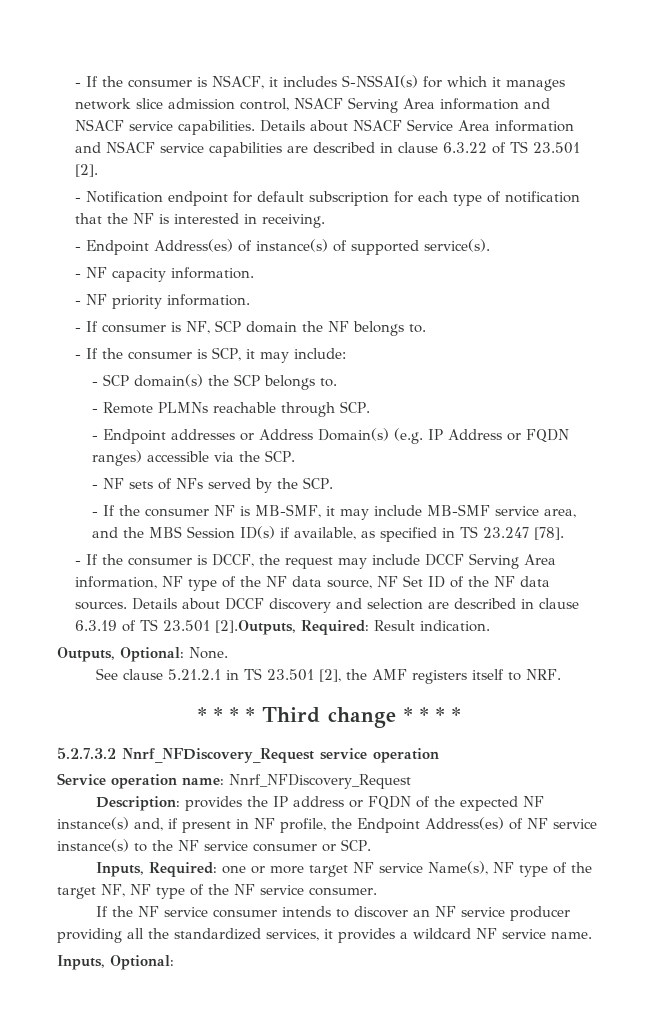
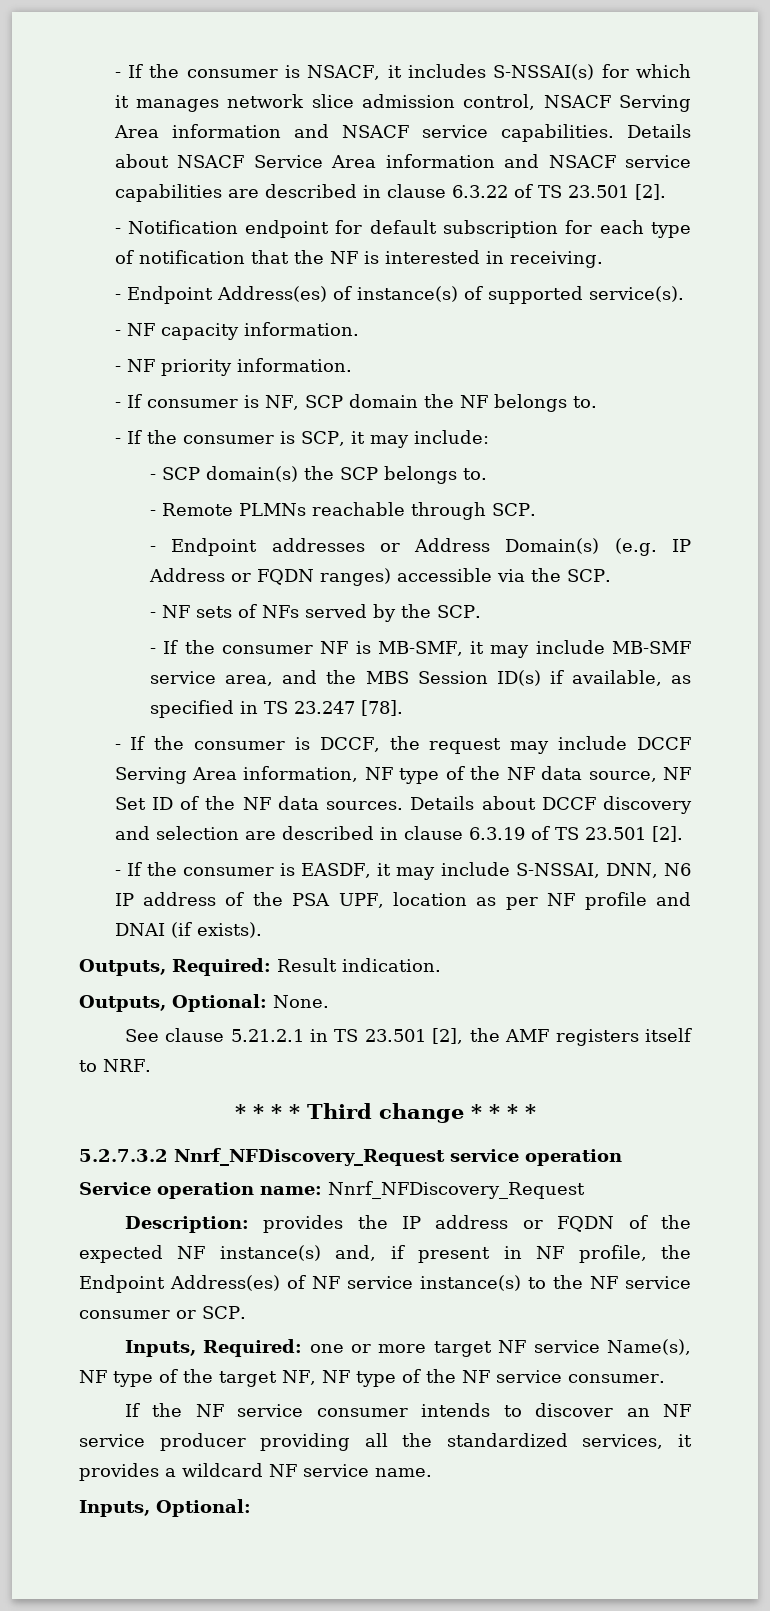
[214,620,296,635] [2].Outputs, -> [651,826,683,842] [114,862,691,880] [114,892,691,910] [114,922,262,938] [79,959,166,976] [2]. // - If the consumer is EASDF, it may include S-NSSAI, DNN, N6 IP address of the PSA UPF, location as per NF profile and DNAI (if exists). // Outputs,

